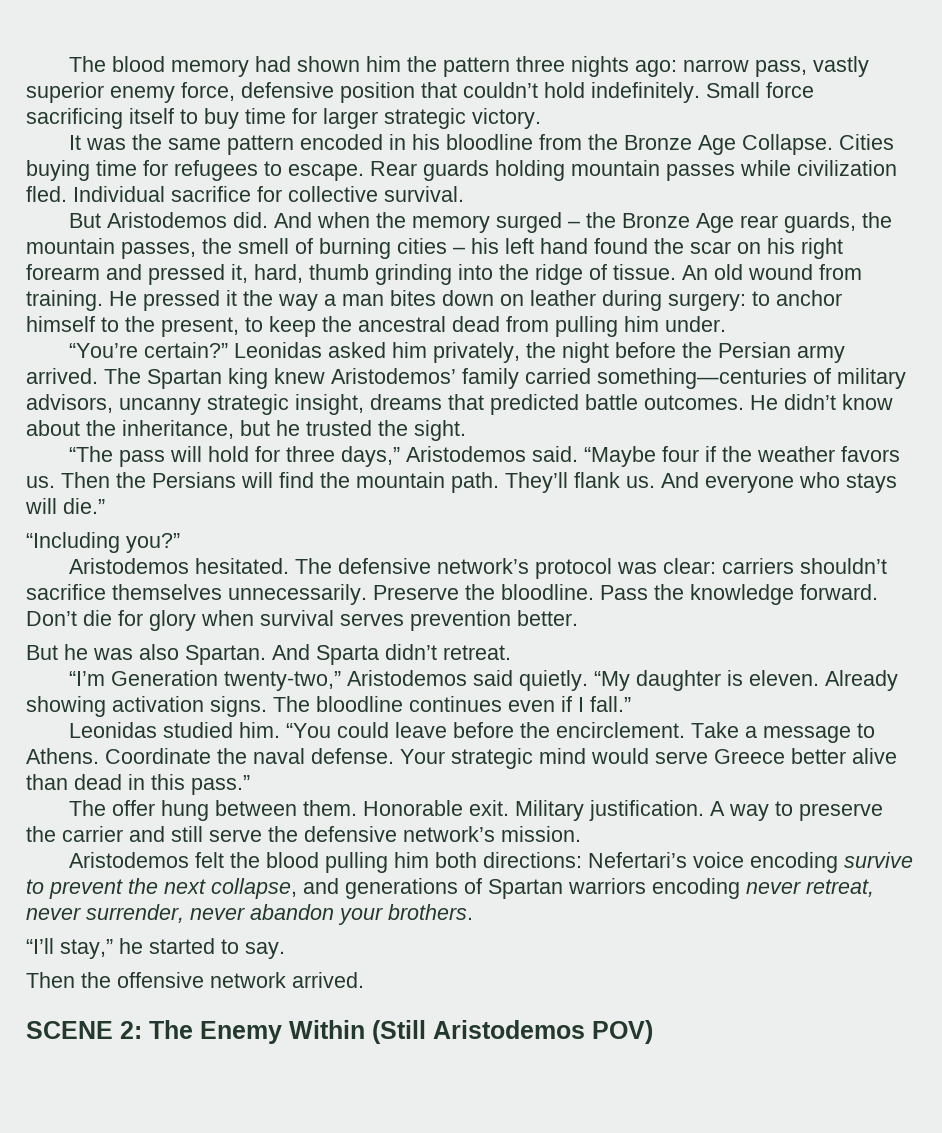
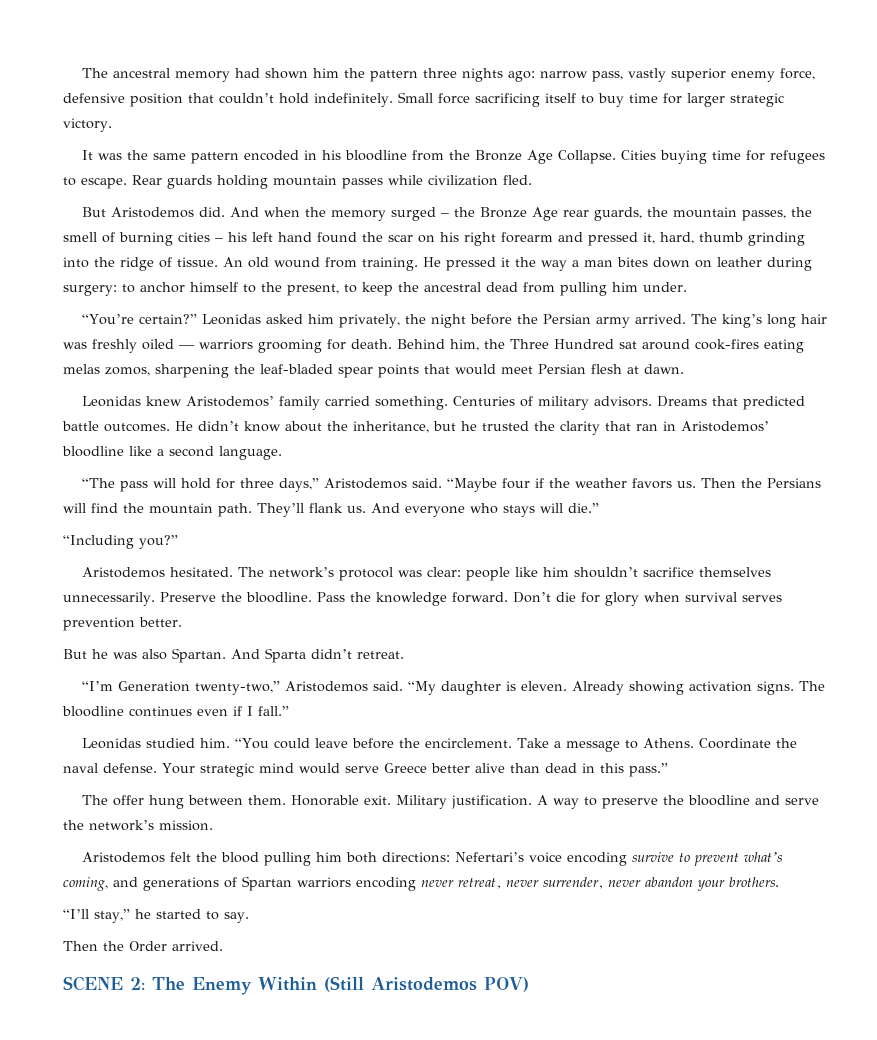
[69,56,166,72] The blood -> [82,68,171,78] The ancestral
[73,186,464,202] Individual sacrifice for collective survival. -> (532, 180) none
[147,368,906,389] [26,394,442,415] Spartan king knew Aristodemos’ family carried something—centuries of military advisors, uncanny strategic insight, dreams -> [722,314,828,328] [63,339,804,353] [63,364,684,378] [82,396,708,410] king’s long hair was freshly oiled — warriors grooming for death. Behind him, the Three Hundred sat around cook-fires eating melas zomos, sharpening the leaf-bladed spear points that would meet Persian flesh at dawn. // Leonidas knew Aristodemos’ family carried something. Centuries of military advisors. Dreams
[414,420,466,441] sight. -> [560,421,769,435] [62,446,282,460] clarity that ran in Aristodemos’ bloodline like a second language.
[338,558,432,574] defensive -> (265, 572) none
[722,558,795,574] carriers -> [466,567,570,581] people like him
[473,670,589,691] said quietly. -> [373,681,404,691] said.
[62,826,203,842] carrier and still -> [688,795,781,806] bloodline and
[304,826,397,842] defensive -> (84, 825) none
[128,878,297,899] the next collapse, -> [744,852,784,862] [63,877,108,891] what’s coming,
[117,972,286,988] offensive network -> [129,941,167,951] Order

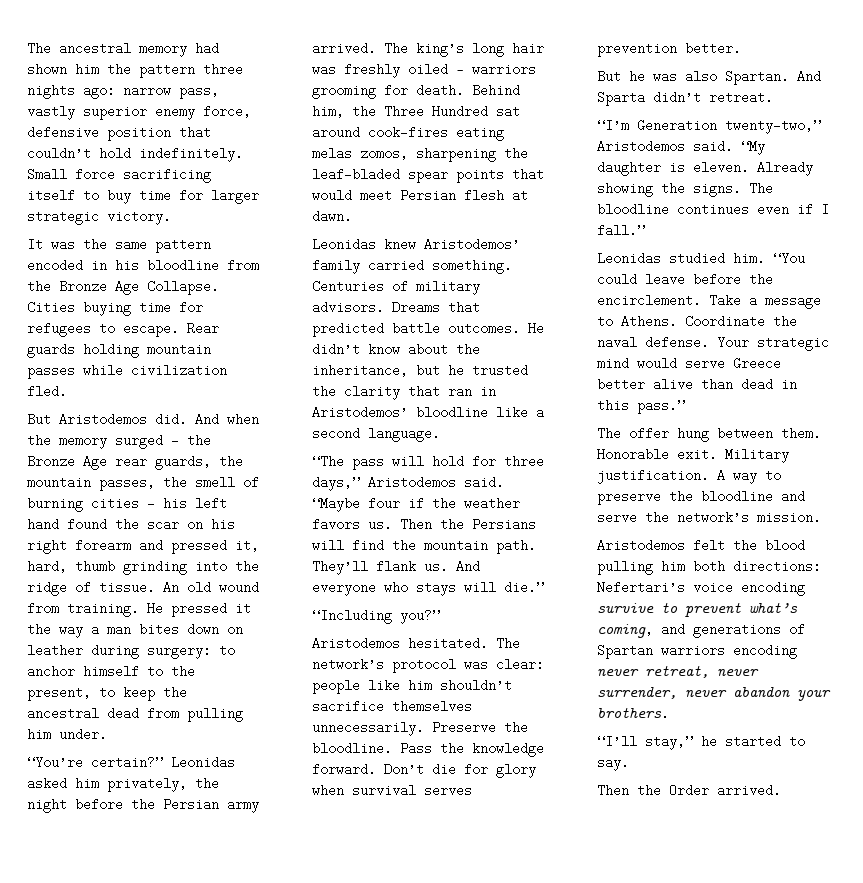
[689,681,753,692] activation -> [661,182,685,195] the
[63,976,529,995] // SCENE 2: The Enemy Within (Still Aristodemos POV) -> (781, 790) none

